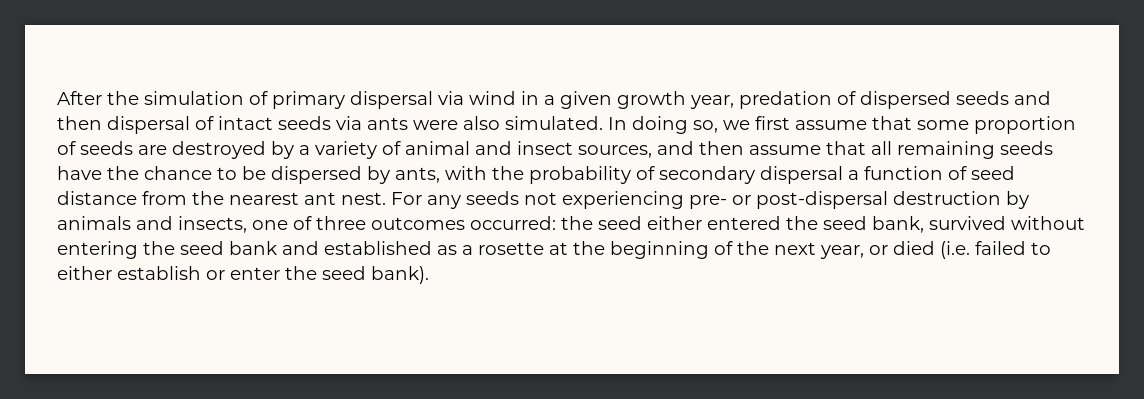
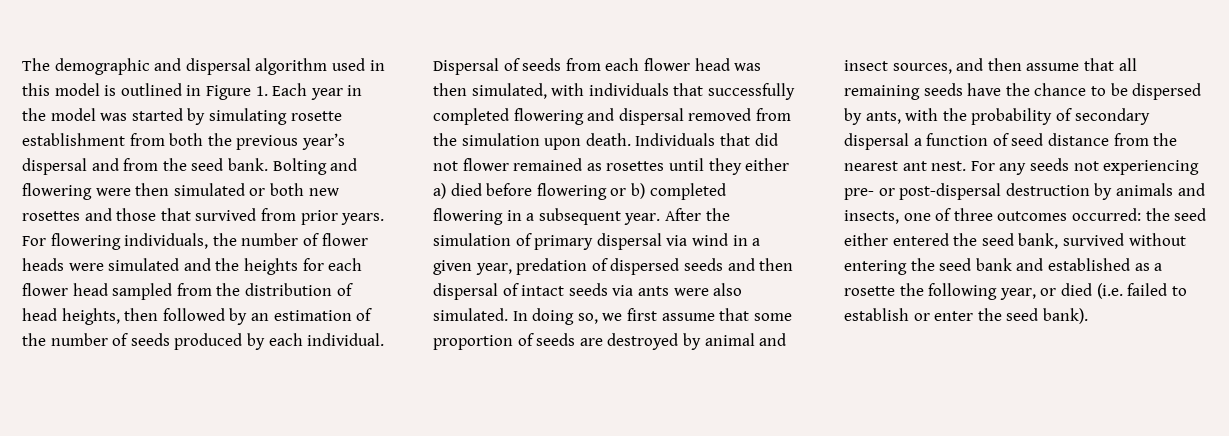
(57, 98) none -> [22,58,385,75] [22,83,363,100] [22,108,342,125] [22,133,345,150] [22,158,358,175] [22,183,339,200] [22,208,385,225] [22,233,368,250] [22,258,363,275] [22,283,353,300] [22,308,373,325] [22,333,385,350] [433,58,762,75] [433,83,795,100] [433,108,791,125] [433,133,778,150] [433,158,790,175] [433,183,726,200] [433,208,661,225] The demographic and dispersal algorithm used in this model is outlined in Figure 1. Each year in the model was started by simulating rosette establishment from both the previous year’s dispersal and from the seed bank. Bolting and flowering were then simulated or both new rosettes and those that survived from prior years. For flowering individuals, the number of flower heads were simulated and the heights for each flower head sampled from the distribution of head heights, then followed by an estimation of the number of seeds produced by each individual. Dispersal of seeds from each flower head was then simulated, with individuals that successfully completed flowering and dispersal removed from the simulation upon death. Individuals that did not flower remained as rosettes until they either a) died before flowering or b) completed flowering in a subsequent year.
[617,91,686,109] growth -> (472, 267) none
[299,141,401,159] a variety of -> (701, 341) none
[549,241,816,259] at the beginning of the next -> [899,283,998,300] the following
[57,266,112,280] either -> (1187, 291) none

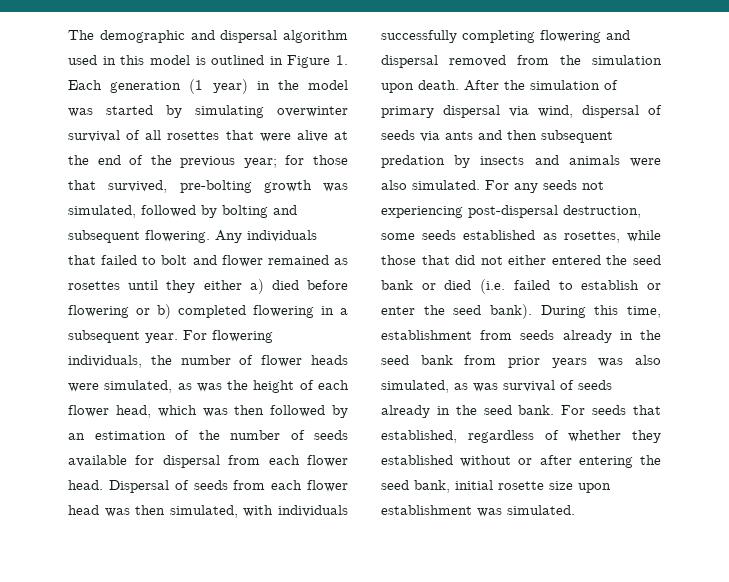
[310,88,343,100] year -> [110,79,248,94] generation (1 year)
[290,111,342,121] [22,133,345,150] [22,158,358,175] [22,183,339,200] [22,208,385,225] [22,233,368,250] [22,258,363,275] [22,283,353,300] [22,308,373,325] [22,333,385,350] [433,58,762,75] [433,83,795,100] [433,108,791,125] [433,133,778,150] [433,161,458,171] rosette establishment from both the previous year’s dispersal and from the seed bank. Bolting and flowering were then simulated or both new rosettes and those that survived from prior years. For flowering individuals, the number of flower heads were simulated and the heights for each flower head sampled from the distribution of head heights, then followed by an estimation of the number of seeds produced by each individual. Dispersal of seeds from each flower head was then simulated, with individuals that successfully completed flowering and dispersal removed from the simulation upon death. Individuals that did not -> [277,106,348,117] [68,130,348,142] [68,155,348,168] [68,180,348,193] [68,205,297,218] [68,230,317,243] [68,255,217,265] overwinter survival of all rosettes that were alive at the end of the previous year; for those that survived, pre-bolting growth was simulated, followed by bolting and subsequent flowering. Any individuals that failed to bolt and
(661, 219) none -> [183,330,273,343] [68,355,348,368] [68,380,349,393] [68,405,348,418] [68,430,348,440] [68,455,348,468] [68,480,348,493] [68,505,348,518] [381,30,630,43] [381,55,662,68] [381,80,459,93] For flowering individuals, the number of flower heads were simulated, as was the height of each flower head, which was then followed by an estimation of the number of seeds available for dispersal from each flower head. Dispersal of seeds from each flower head was then simulated, with individuals successfully completing flowering and dispersal removed from the simulation upon death.
[691,233,761,246] [433,258,794,275] wind in a given year, predation of dispersed seeds and then -> [538,105,573,118] wind,
[521,285,565,296] intact -> (662, 110) none
[673,283,743,296] [433,308,792,325] [433,333,787,350] [844,58,1137,74] [844,83,1202,100] [844,108,1150,125] [844,133,1178,150] [844,161,967,171] were also simulated. In doing so, we first assume that some proportion of seeds are destroyed by animal and insect sources, and then assume that all remaining seeds have the chance to be dispersed by ants, with the probability of secondary dispersal a function of seed distance from the nearest ant nest. -> [478,130,613,143] [381,155,661,168] [381,180,480,190] and then subsequent predation by insects and animals were also simulated.
[844,183,1205,200] [844,208,1207,224] [844,233,1186,249] [844,258,1163,275] [844,283,1036,300] pre- or post-dispersal destruction by animals and insects, one of three outcomes occurred: the seed either entered the seed bank, survived without entering the seed bank and established as a rosette the following year, -> [468,205,641,218] [381,230,661,243] [381,255,661,265] [381,280,413,290] post-dispersal destruction, some seeds established as rosettes, while those that did not either entered the seed bank
(1088, 316) none -> [540,305,661,318] [381,330,661,343] [381,355,661,368] [381,380,612,393] [381,405,661,418] [381,430,661,443] [381,455,661,468] [381,480,611,493] [381,505,575,517] During this time, establishment from seeds already in the seed bank from prior years was also simulated, as was survival of seeds already in the seed bank. For seeds that established, regardless of whether they established without or after entering the seed bank, initial rosette size upon establishment was simulated.

